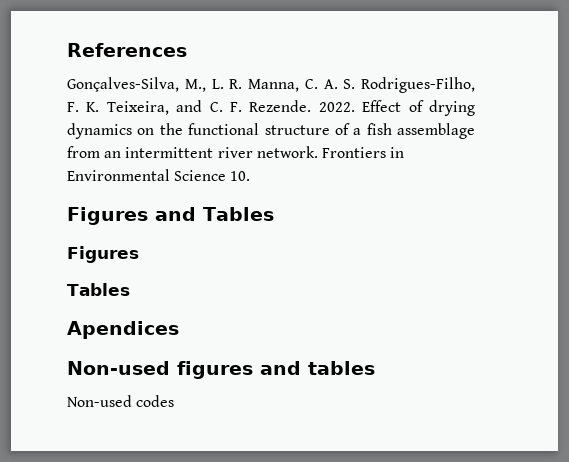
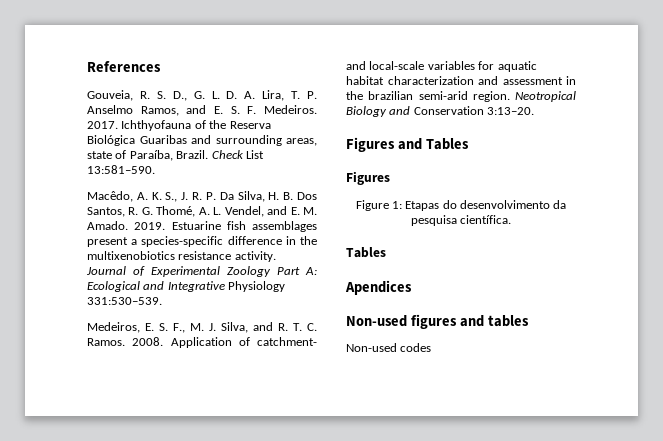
[67,77,475,93] [67,100,475,116] [67,123,475,139] [67,146,405,158] [67,169,251,181] [67,207,274,225] [67,246,139,263] Gonçalves-Silva, M., L. R. Manna, C. A. S. Rodrigues-Filho, F. K. Teixeira, and C. F. Rezende. 2022. Effect of drying dynamics on the functional structure of a fish assemblage from an intermittent river network. Frontiers in Environmental Science 10. // Figures and Tables // Figures -> [87,90,317,101] [87,105,317,116] [87,120,271,131] [87,135,317,146] [87,150,264,161] [87,165,155,174] [87,191,317,202] [87,206,318,217] [87,221,317,232] [87,236,317,247] [87,251,276,262] [86,266,317,277] [87,281,286,292] [87,297,162,305] [87,322,317,333] [87,337,317,348] [346,61,537,72] [346,76,576,85] [346,91,576,102] [346,106,535,117] [346,137,469,152] [346,171,390,185] [355,200,567,211] [410,215,512,226] Gouveia, R. S. D., G. L. D. A. Lira, T. P. Anselmo Ramos, and E. S. F. Medeiros. 2017. Ichthyofauna of the Reserva Biológica Guaribas and surrounding areas, state of Paraíba, Brazil. Check List 13:581–590. // Macêdo, A. K. S., J. R. P. Da Silva, H. B. Dos Santos, R. G. Thomé, A. L. Vendel, and E. M. Amado. 2019. Estuarine fish assemblages present a species-specific difference in the multixenobiotics resistance activity. Journal of Experimental Zoology Part A: Ecological and Integrative Physiology 331:530–539. // Medeiros, E. S. F., M. J. Silva, and R. T. C. Ramos. 2008. Application of catchment- and local-scale variables for aquatic habitat characterization and assessment in the brazilian semi-arid region. Neotropical Biology and Conservation 3:13–20. // Figures and Tables // Figures // Figure 1: Etapas do desenvolvimento da pesquisa científica.

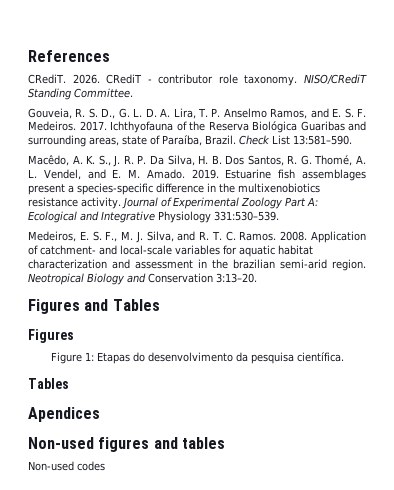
(161, 66) none -> [28,74,367,86] [28,88,133,100] // CRediT. 2026. CRediT - contributor role taxonomy. NISO/CRediT Standing Committee.

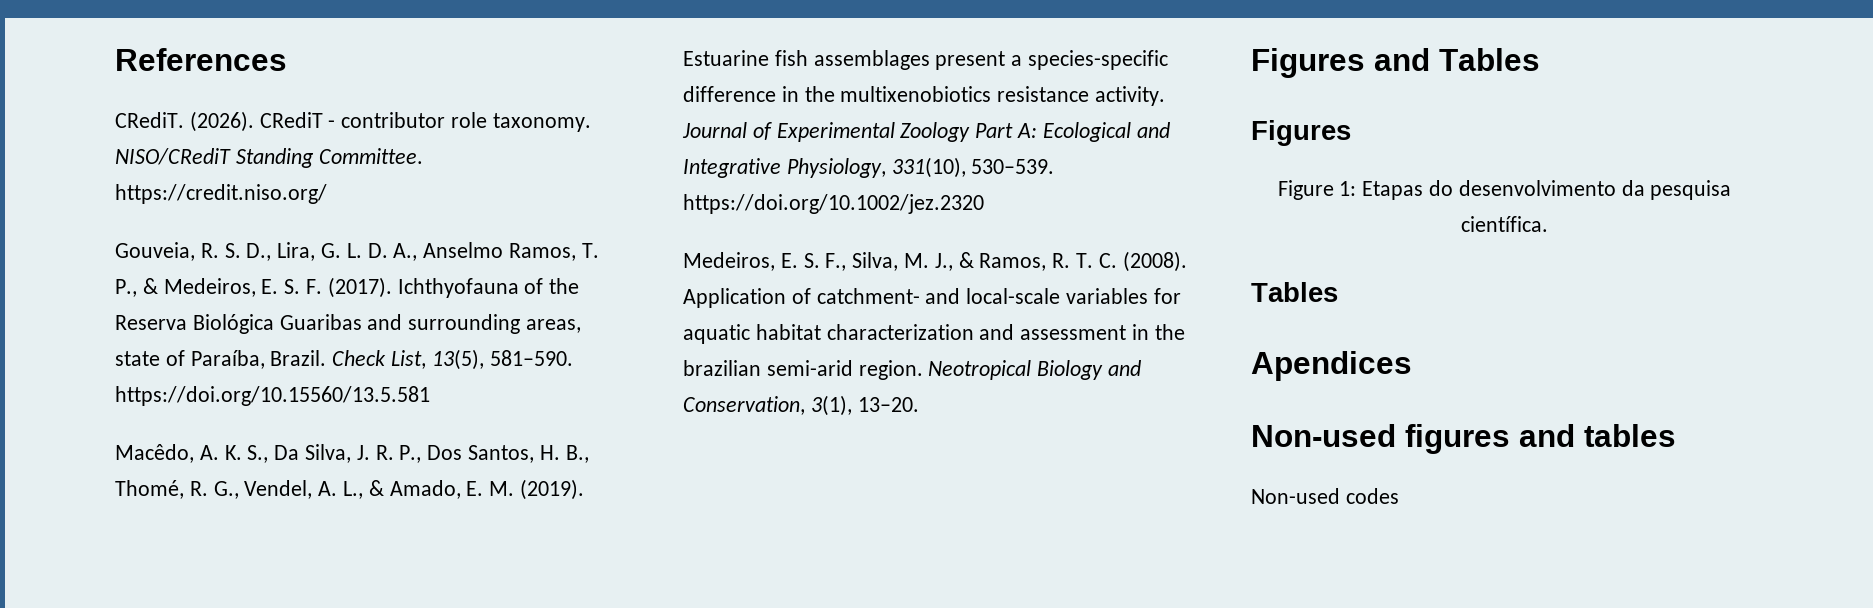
[72,74,100,84] 2026. -> [189,111,254,132] (2026).
(133, 93) none -> [115,184,327,204] https://credit.niso.org/
(116, 113) none -> [277,242,316,261] Lira,
[160,108,329,119] A. Lira, T. P. Anselmo Ramos, and -> [393,242,599,261] [115,278,256,297] A., Anselmo Ramos, T. P., & Medeiros,
[28,121,107,131] Medeiros. 2017. -> [327,277,392,298] (2017).
[272,135,352,145] List 13:581–590. -> [391,349,573,370] [115,386,430,406] List, 13(5), 581–590. https://doi.org/10.15560/13.5.581
[113,155,366,167] [28,169,219,180] J. R. P. Da Silva, H. B. Dos Santos, R. G. Thomé, A. L. Vendel, and E. M. Amado. 2019. -> [274,444,589,463] [115,479,585,500] Da Silva, J. R. P., Dos Santos, H. B., Thomé, R. G., Vendel, A. L., & Amado, E. M. (2019).
[158,211,279,223] Physiology 331:530–539. -> [786,157,1055,178] [683,194,984,214] Physiology, 331(10), 530–539. https://doi.org/10.1002/jez.2320
[121,231,196,243] M. J. Silva, and -> [852,252,1047,271] Silva, M. J., & Ramos,
[239,231,308,241] Ramos. 2008. -> [1122,251,1187,272] (2008).
[148,273,257,283] Conservation 3:13–20. -> [683,395,919,416] Conservation, 3(1), 13–20.

